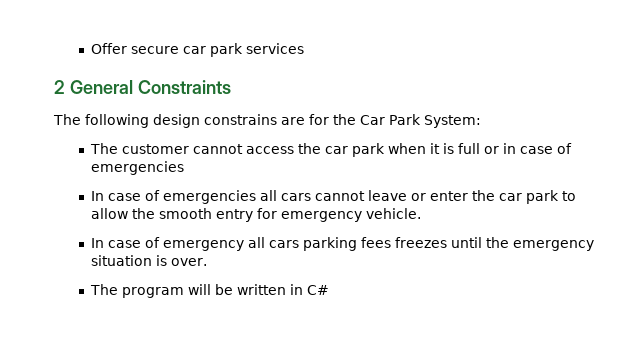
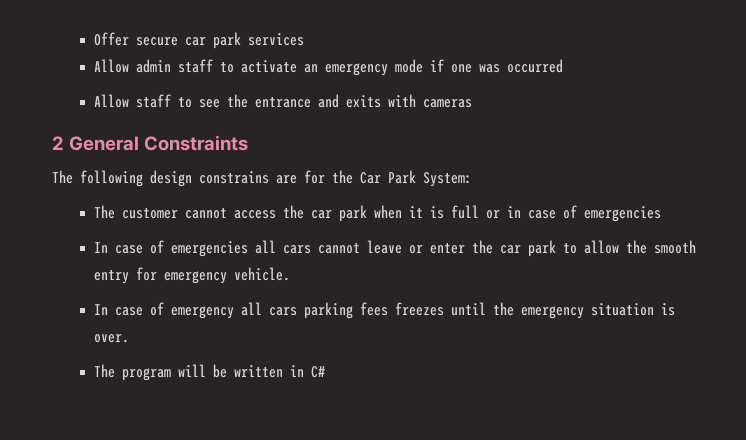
(304, 48) none -> [94,59,564,76] [94,94,473,108] // Allow admin staff to activate an emergency mode if one was occurred // Allow staff to see the entrance and exits with cameras

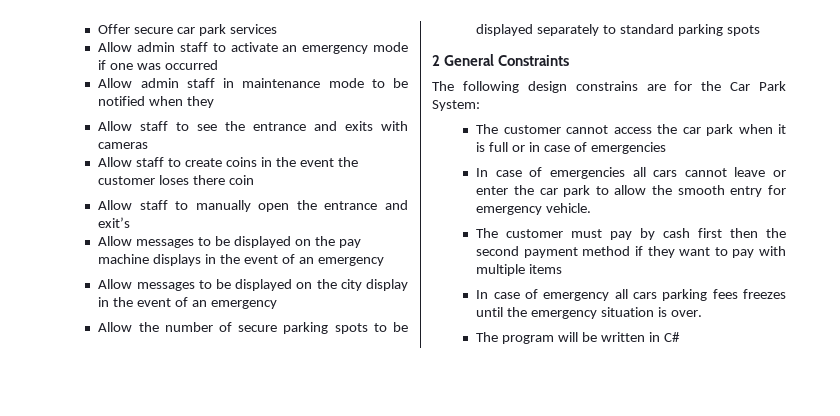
(564, 66) none -> [98,78,409,88] [98,96,215,108] // Allow admin staff in maintenance mode to be notified when they
(473, 103) none -> [98,157,358,167] [98,175,255,185] [98,200,408,212] [98,217,131,228] [98,236,361,248] [98,254,384,266] [98,279,409,291] [98,297,277,309] [98,322,408,334] [476,24,760,36] // Allow staff to create coins in the event the customer loses there coin // Allow staff to manually open the entrance and exit’s // Allow messages to be displayed on the pay machine displays in the event of an emergency // Allow messages to be displayed on the city display in the event of an emergency // Allow the number of secure parking spots to be displayed separately to standard parking spots
(291, 274) none -> [476,228,786,240] [476,246,786,258] [476,264,563,276] // The customer must pay by cash first then the second payment method if they want to pay with multiple items

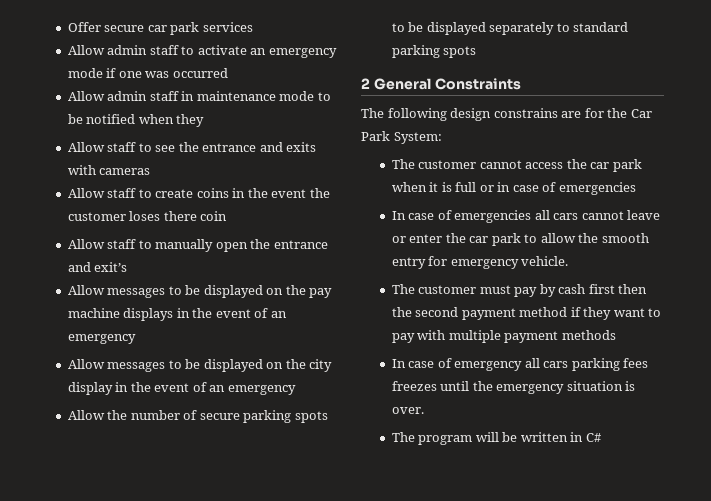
[529,264,563,274] items -> [504,330,616,343] payment methods

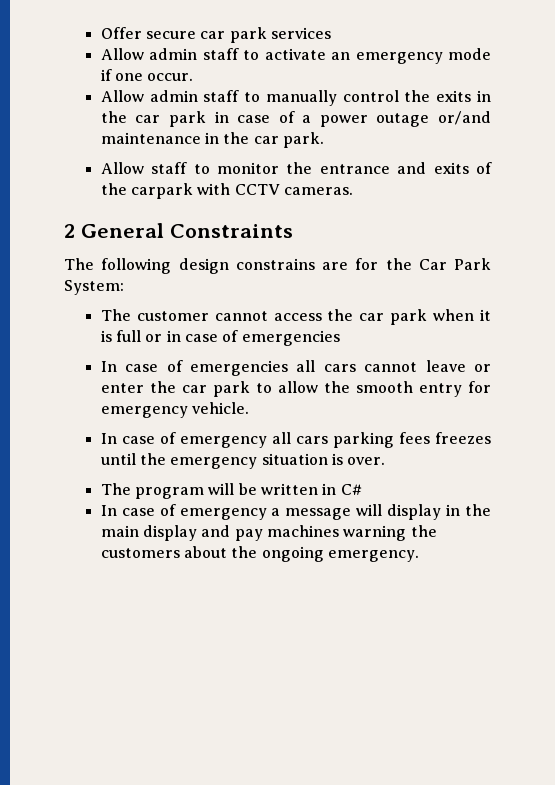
[145,68,228,78] [67,91,331,101] [67,114,205,127] [67,142,176,152] was occurred // Allow admin staff in maintenance mode to be notified when they // Allow staff to see -> [147,73,194,81] [100,90,491,106] [100,111,491,127] [100,132,325,148] [100,162,280,174] occur. // Allow admin staff to manually control the exits in the car park in case of a power outage or/and maintenance in the car park. // Allow staff to monitor
[67,165,151,175] [67,188,330,198] [67,211,228,221] [67,239,328,252] [67,262,128,272] [67,285,333,298] [67,308,287,321] [67,334,136,344] [67,359,333,372] [67,382,296,395] [67,410,328,423] [391,22,629,35] [391,45,477,58] with cameras // Allow staff to create coins in the event the customer loses there coin // Allow staff to manually open the entrance and exit’s // Allow messages to be displayed on the pay machine displays in the event of an emergency // Allow messages to be displayed on the city display in the event of an emergency // Allow the number of secure parking spots to be displayed separately to standard parking spots -> [475,162,492,174] [100,183,354,199] of the carpark with CCTV cameras.
[391,284,648,297] [391,307,662,320] [391,330,616,343] // The customer must pay by cash first then the second payment method if they want to pay with multiple payment methods -> (250, 408) none
(601, 437) none -> [100,504,492,520] [100,525,437,541] [100,546,420,562] // In case of emergency a message will display in the main display and pay machines warning the customers about the ongoing emergency.

